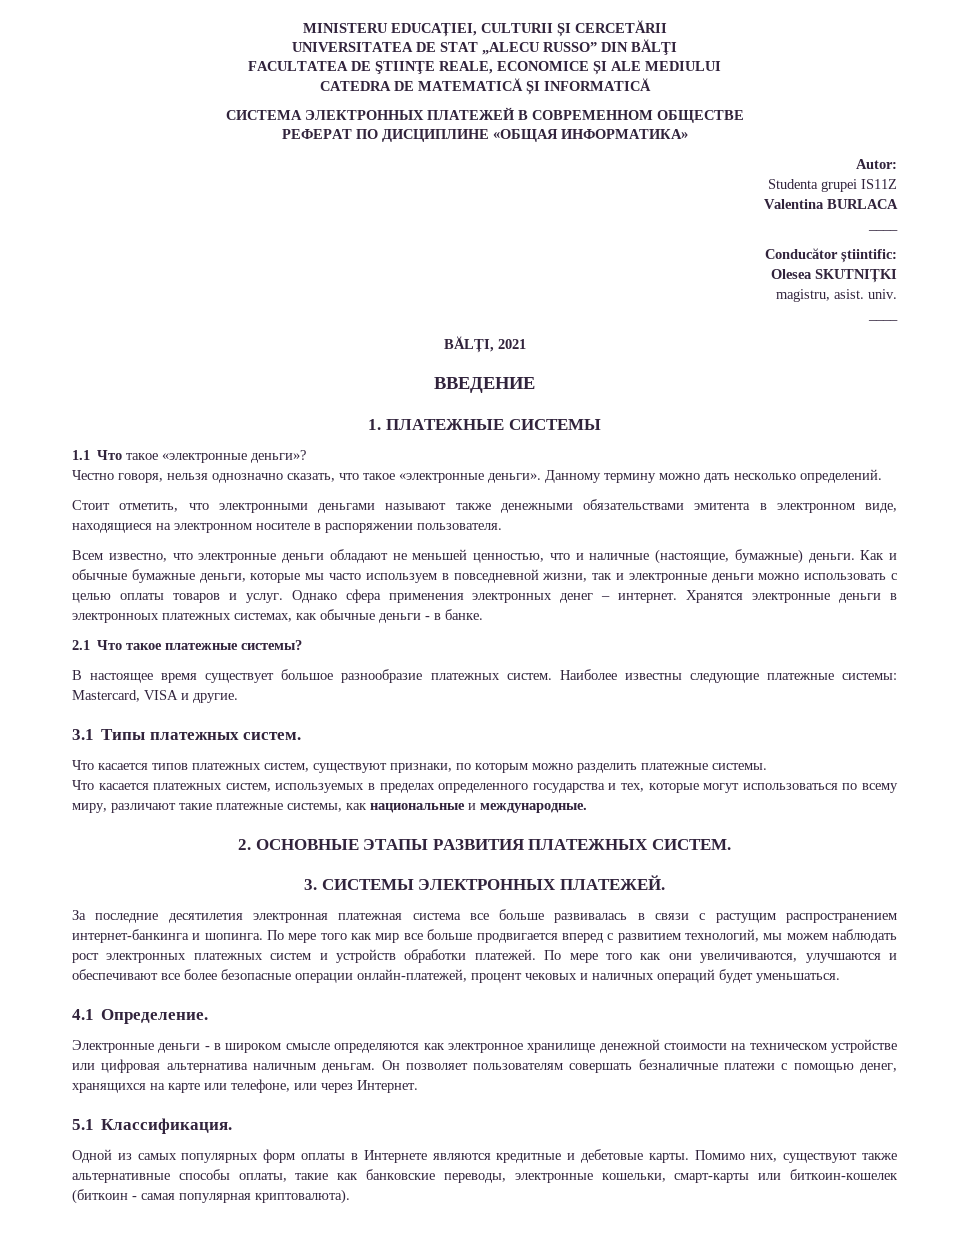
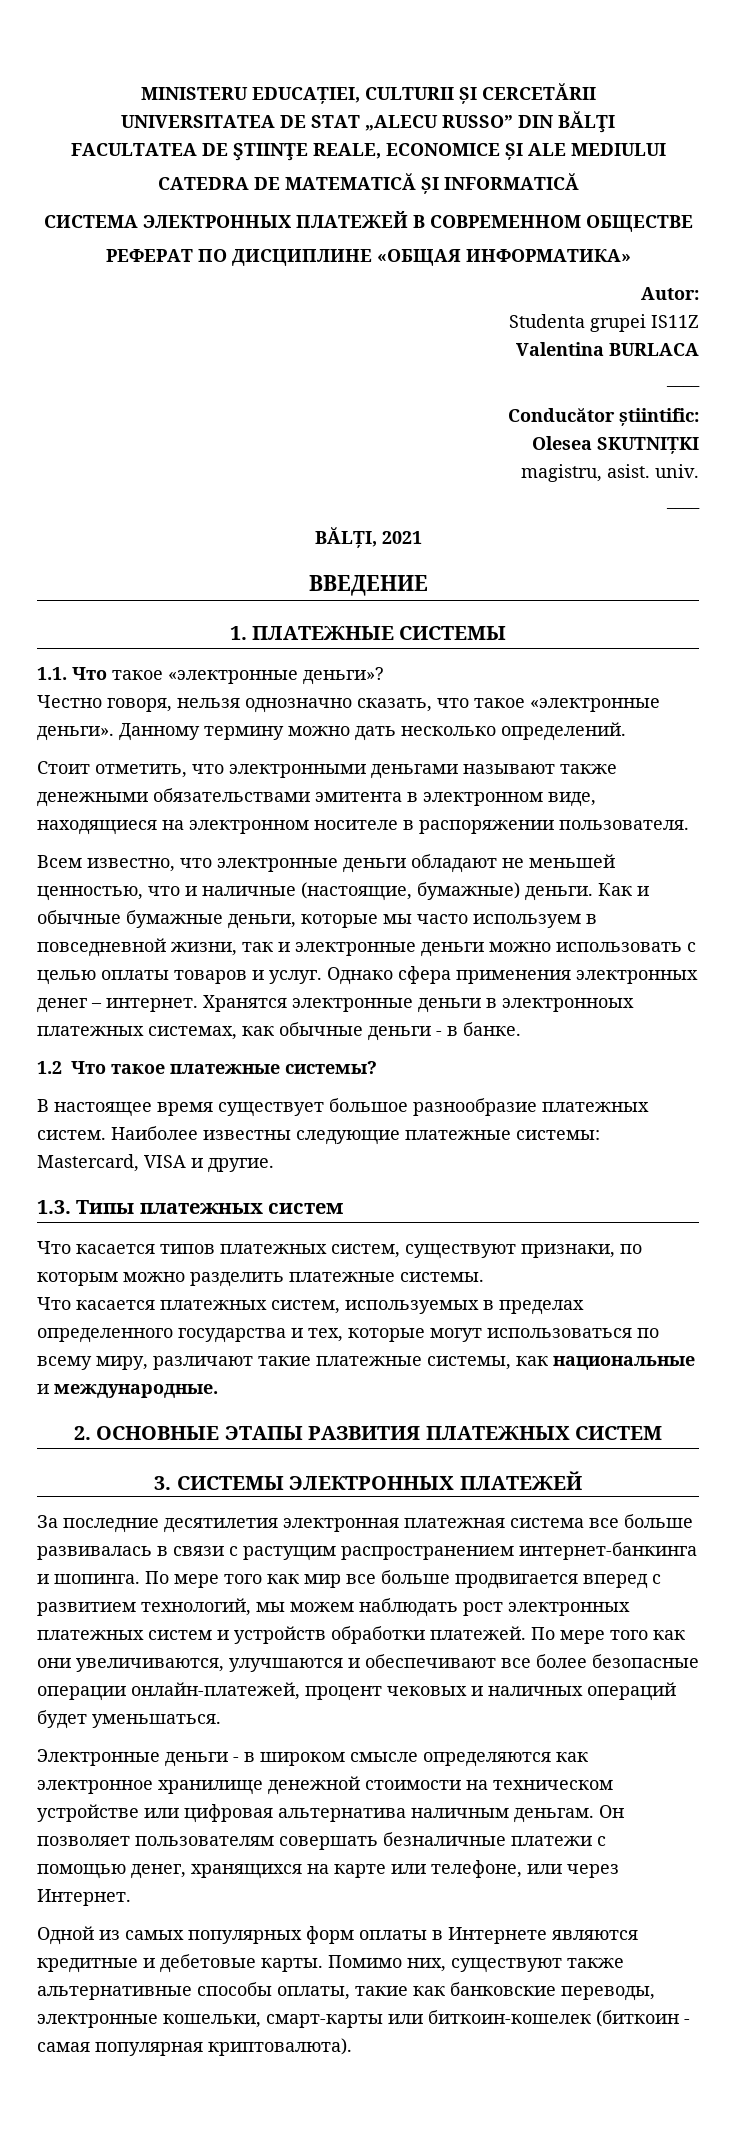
[72,450,90,460] 1.1 -> [37,667,67,680] 1.1.
[72,640,90,650] 2.1 -> [37,1061,62,1074] 1.2
[72,729,94,740] 3.1 -> [37,1200,71,1214] 1.3.
[243,732,302,740] систем. -> [268,1203,344,1214] систем
[651,839,731,850] СИСТЕМ. -> [574,1426,662,1440] СИСТЕМ
[559,875,665,890] ПЛАТЕЖЕЙ. -> [459,1471,582,1490] ПЛАТЕЖЕЙ
[72,1009,209,1024] // 4.1 Определение. -> (221, 1721) none
[72,1118,233,1134] // 5.1 Классификация. -> (131, 1897) none

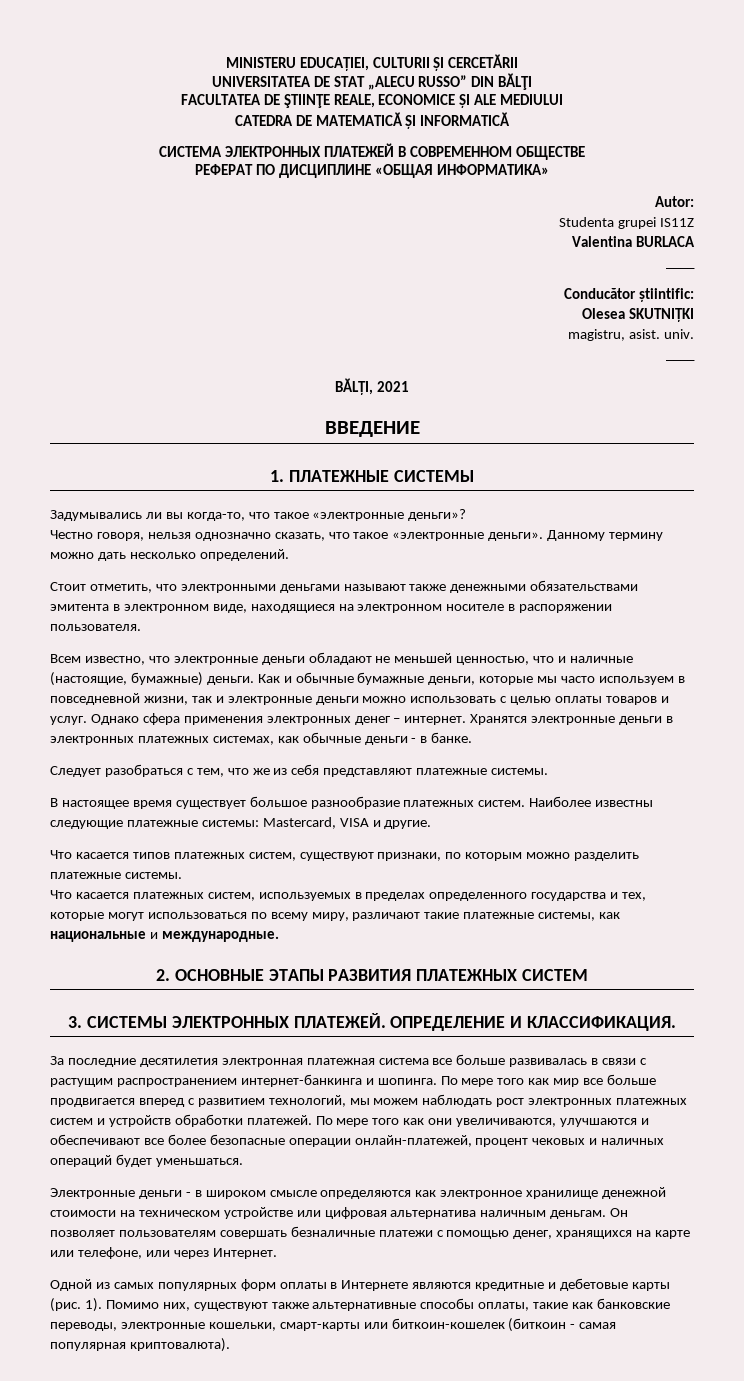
[37,667,107,680] 1.1. Что -> [50,510,270,521] Задумывались ли вы когда-то, что
[502,998,634,1012] электронноых -> [50,736,134,745] электронных
[37,1061,377,1074] 1.2 Что такое платежные системы? -> [50,764,549,777] Следует разобраться с тем, что же из себя представляют платежные системы.
[37,1200,344,1214] // 1.3. Типы платежных систем -> (432, 824) none
[459,1471,582,1490] ПЛАТЕЖЕЙ -> [293,1013,677,1031] ПЛАТЕЖЕЙ. ОПРЕДЕЛЕНИЕ И КЛАССИФИКАЦИЯ.
[261,1958,323,1972] карты. -> [631,1282,670,1291] [50,1298,102,1312] карты (рис. 1).

